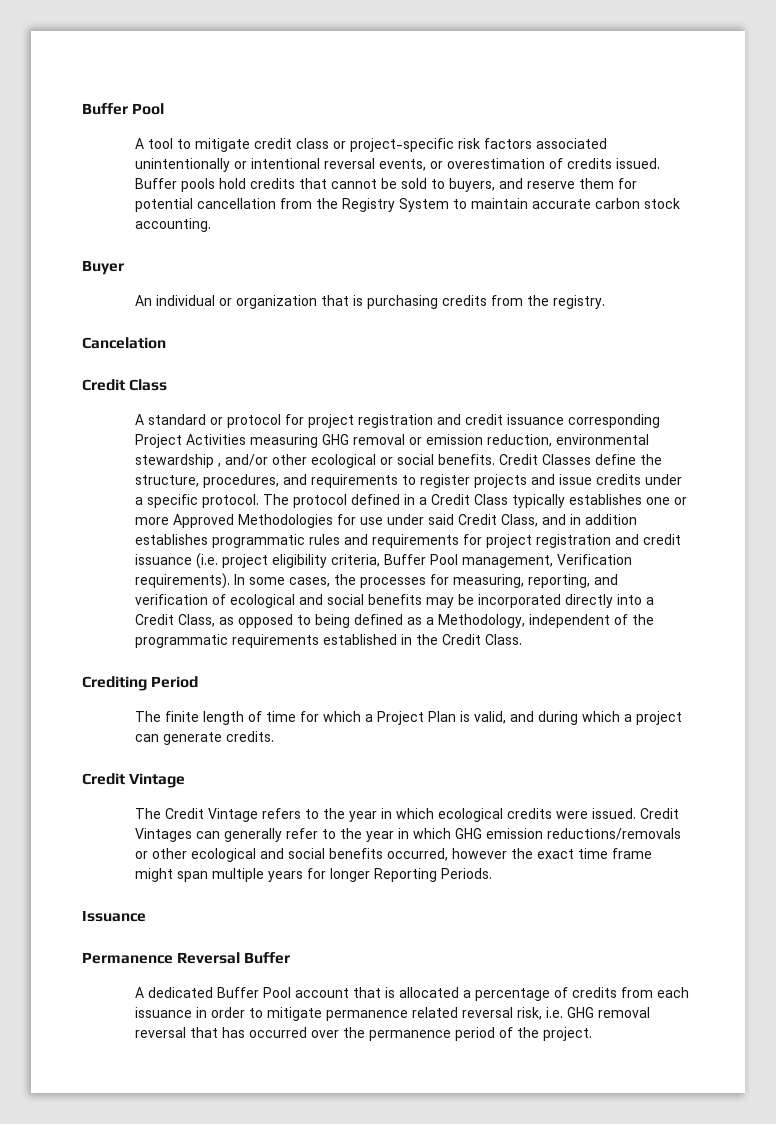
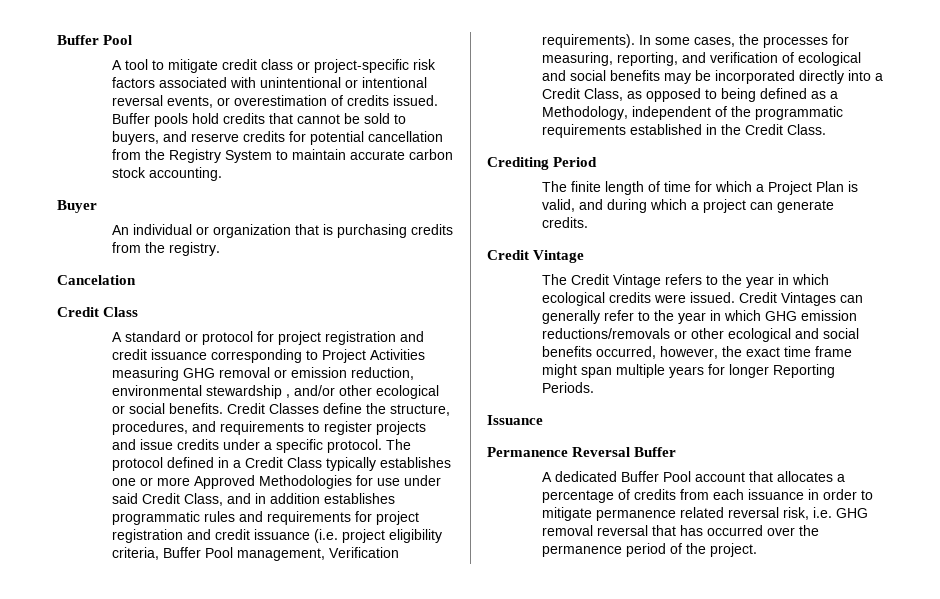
[135,158,231,172] unintentionally -> [229,77,341,88] with unintentional
[579,178,615,189] them -> [242,131,285,142] credits
(661, 421) none -> [305,350,318,360] to
[452,848,508,859] however -> [659,346,718,359] however,
[385,987,460,998] is allocated -> [776,471,833,482] allocates

